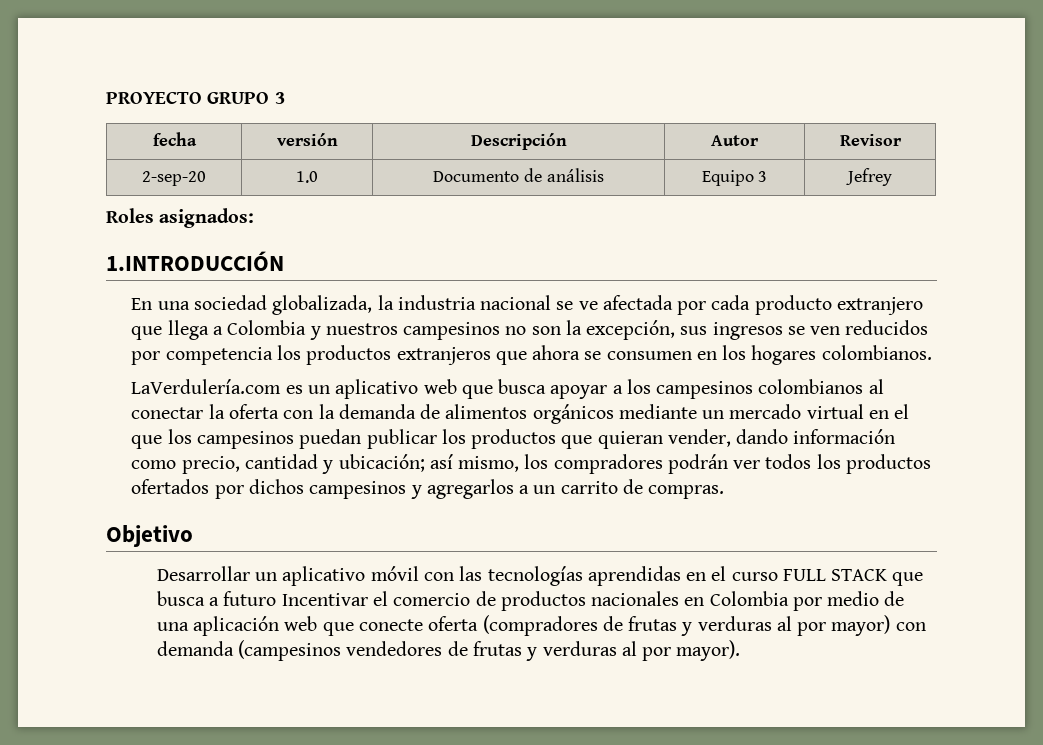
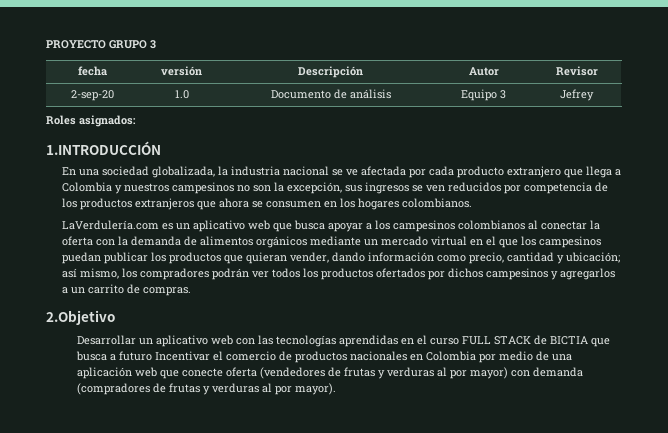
(273, 356) none -> [594,182,608,192] de
[106,525,193,547] Objetivo -> [46,310,115,325] 2.Objetivo
[370,566,419,581] móvil -> [211,335,234,345] web
(888, 575) none -> [534,335,589,345] de BICTIA
[482,615,598,636] (compradores -> [260,367,326,379] (vendedores
[238,640,443,661] (campesinos vendedores -> [77,383,151,395] (compradores

